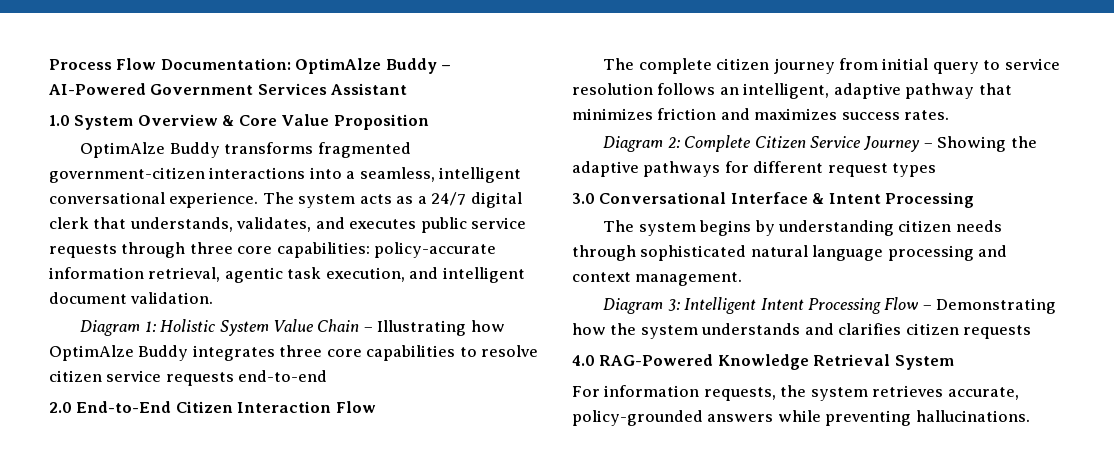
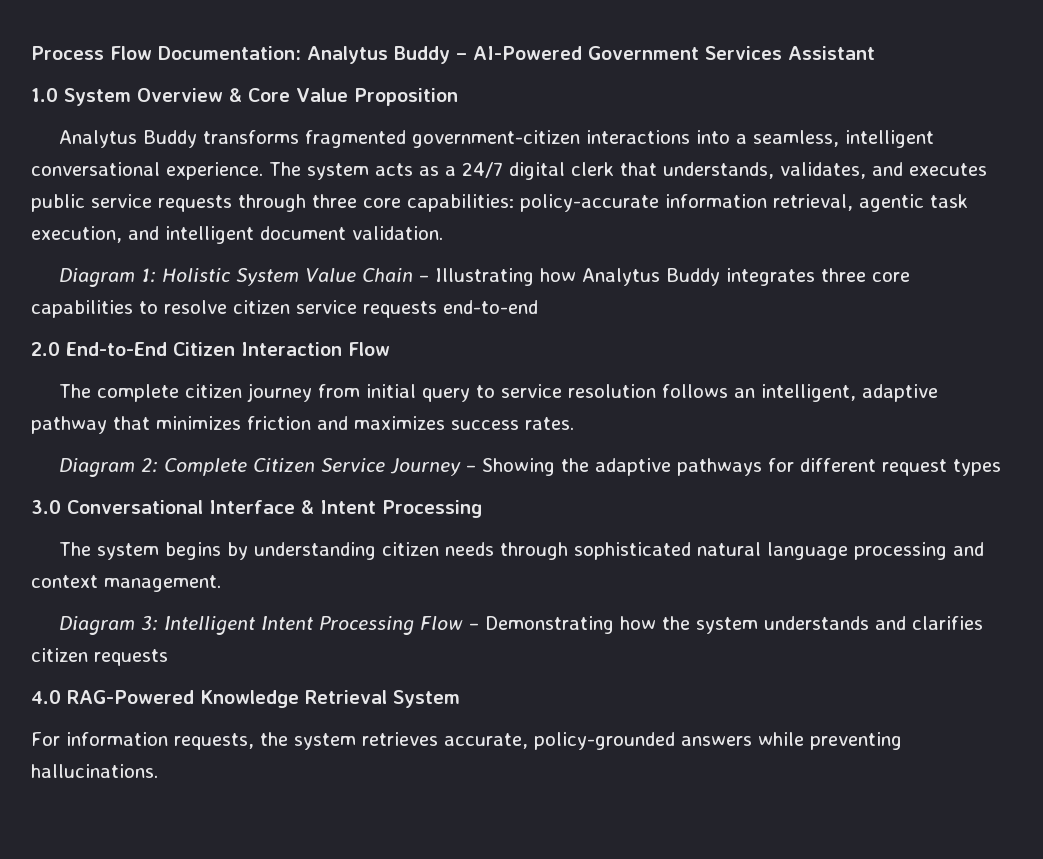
[295,58,382,74] OptimAlze -> [307,46,388,64] Analytus
[80,142,166,158] OptimAlze -> [58,130,137,148] Analytus
[49,345,134,361] OptimAlze -> [581,268,660,286] Analytus

